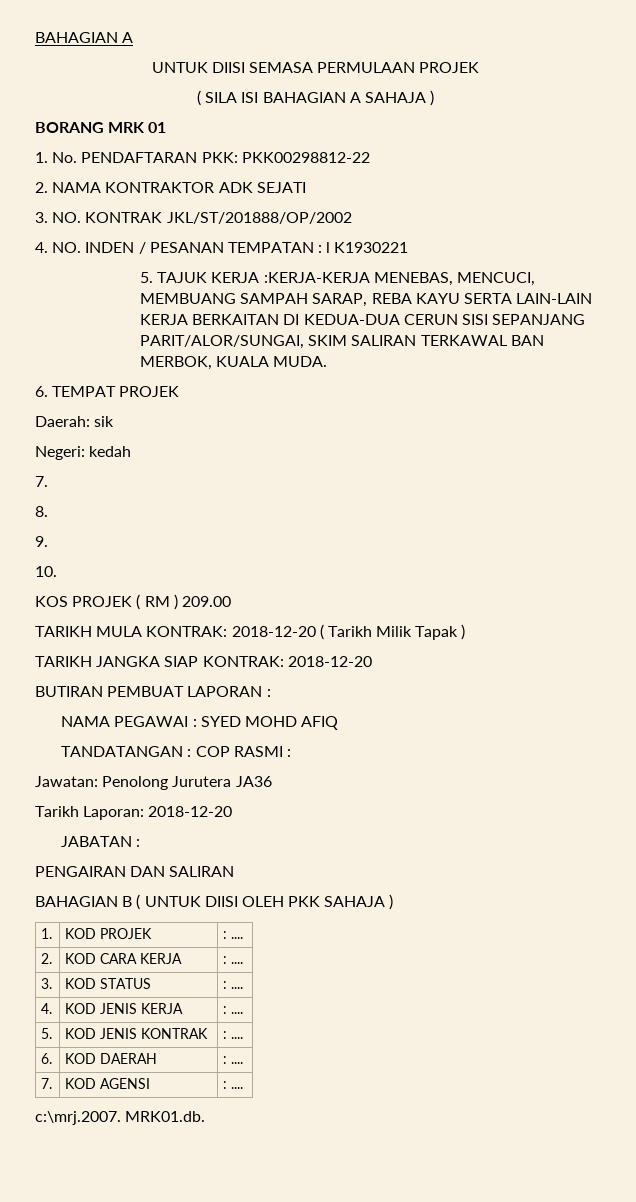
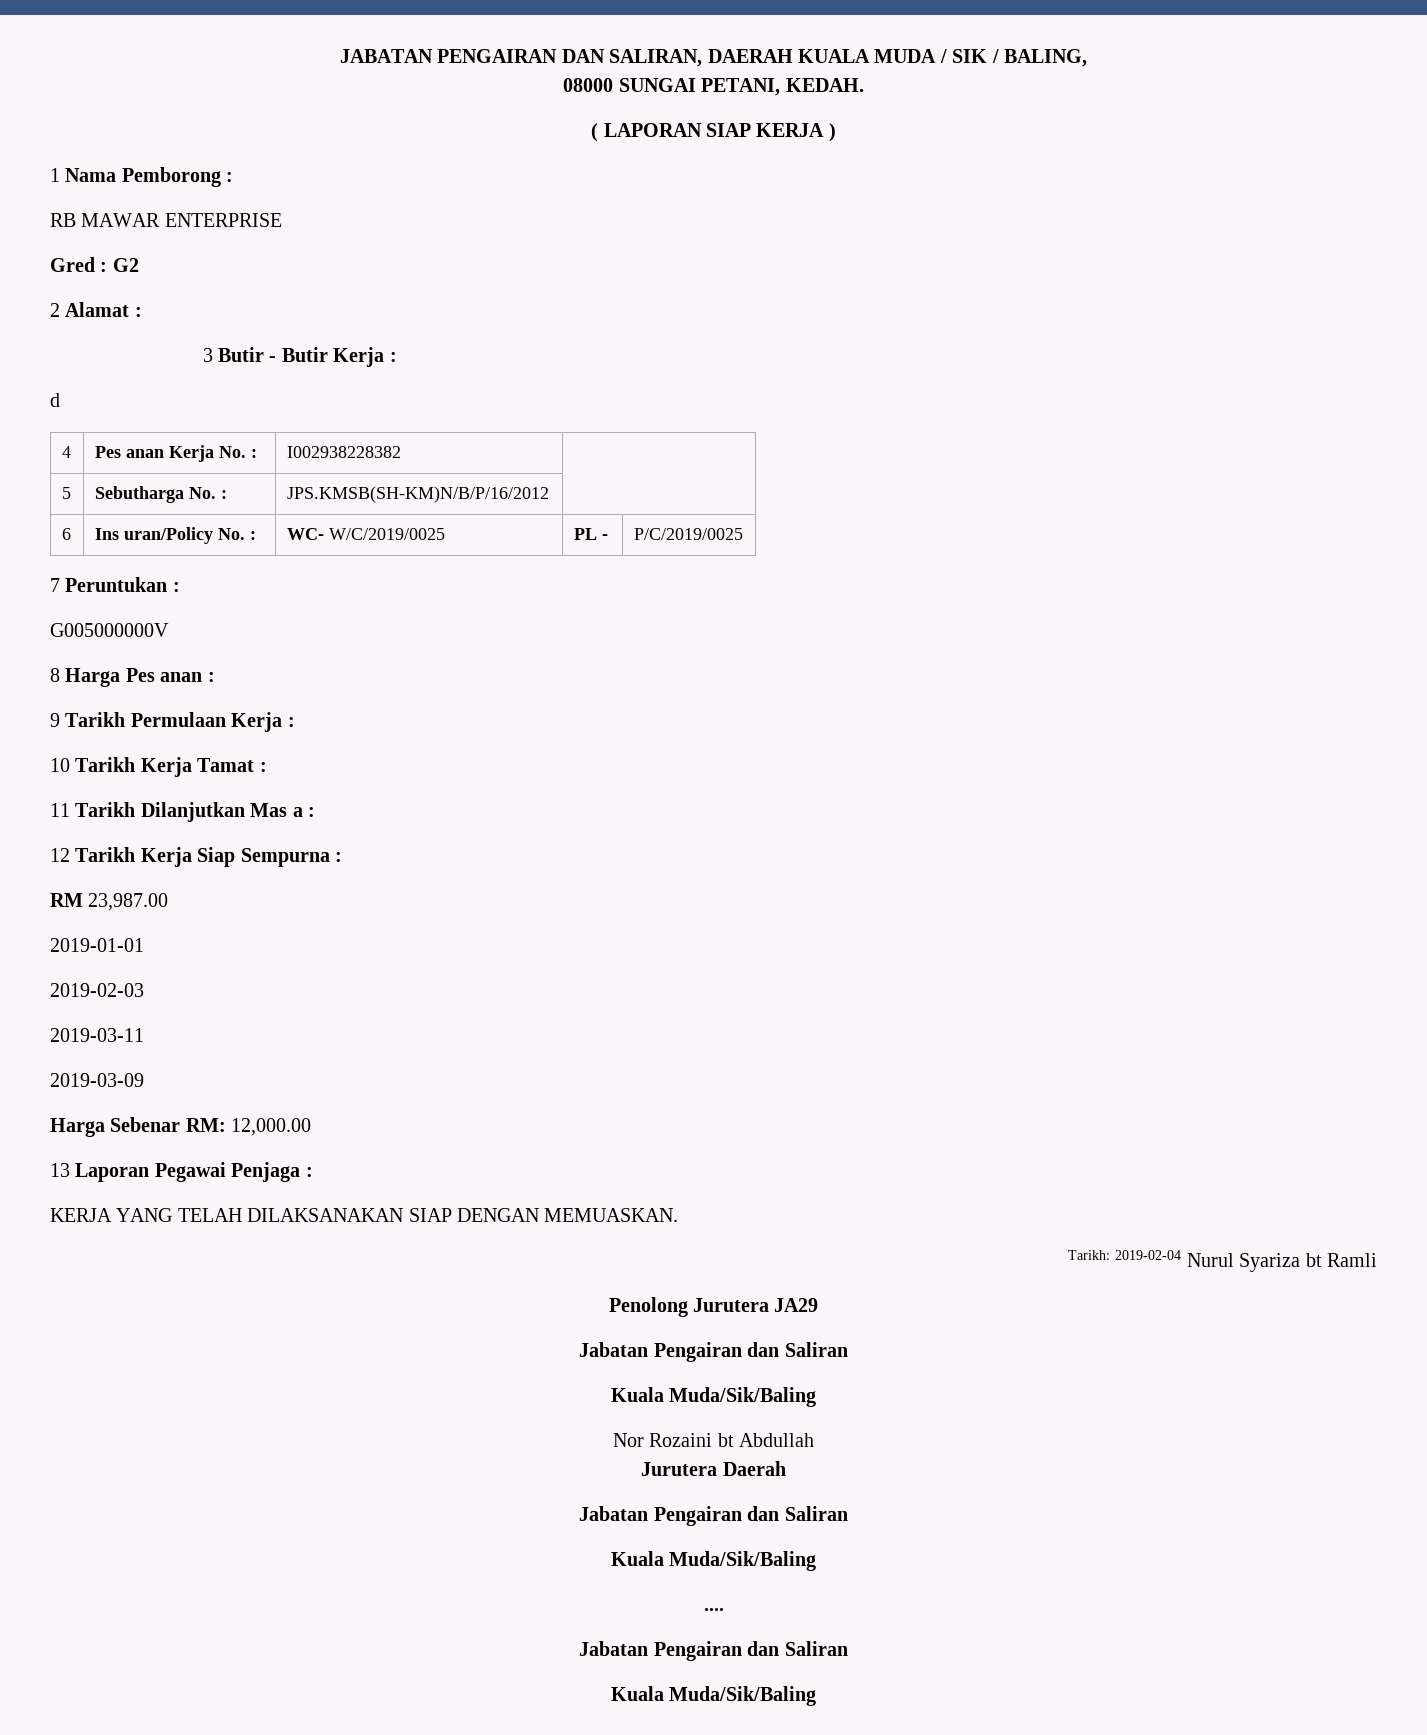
[35,32,134,43] [151,62,480,73] [196,90,435,106] [35,122,167,133] [35,152,370,163] [35,182,306,193] [35,212,352,224] [35,242,409,254] [140,272,536,286] [140,293,593,307] [140,314,586,325] [140,335,544,349] [140,356,328,370] [35,386,180,397] [35,416,115,427] [35,446,132,460] [35,476,48,487] [35,506,48,517] [35,536,48,547] [35,566,57,577] [35,594,231,610] [35,624,466,640] [35,656,372,667] [35,686,271,697] [61,716,339,730] [61,746,292,757] [35,776,272,790] [35,806,233,820] [61,836,141,847] [35,866,235,877] [35,894,394,910] [41,928,53,939] [65,928,153,939] [223,931,244,939] [41,953,53,964] [65,953,183,964] [223,956,244,964] [41,978,53,989] [65,978,152,989] [223,981,244,989] [41,1003,53,1014] [65,1003,184,1014] [223,1006,244,1014] [41,1028,53,1039] [65,1028,209,1039] [223,1031,244,1039] [41,1053,53,1064] [65,1053,158,1064] [223,1056,244,1064] [41,1078,53,1089] [65,1078,151,1089] [223,1081,244,1089] [35,1111,206,1125] BAHAGIAN A // UNTUK DIISI SEMASA PERMULAAN PROJEK // ( SILA ISI BAHAGIAN A SAHAJA ) // BORANG MRK 01 // 1. No. PENDAFTARAN PKK: PKK00298812-22 // 2. NAMA KONTRAKTOR ADK SEJATI // 3. NO. KONTRAK JKL/ST/201888/OP/2002 // 4. NO. INDEN / PESANAN TEMPATAN : l K1930221 // 5. TAJUK KERJA :KERJA-KERJA MENEBAS, MENCUCI, MEMBUANG SAMPAH SARAP, REBA KAYU SERTA LAIN-LAIN KERJA BERKAITAN DI KEDUA-DUA CERUN SISI SEPANJANG PARIT/ALOR/SUNGAI, SKIM SALIRAN TERKAWAL BAN MERBOK, KUALA MUDA. // 6. TEMPAT PROJEK // Daerah: sik // Negeri: kedah // 7. // 8. // 9. // 10. // KOS PROJEK ( RM ) 209.00 // TARIKH MULA KONTRAK: 2018-12-20 ( Tarikh Milik Tapak ) // TARIKH JANGKA SIAP KONTRAK: 2018-12-20 // BUTIRAN PEMBUAT LAPORAN : // NAMA PEGAWAI : SYED MOHD AFIQ // TANDATANGAN : COP RASMI : // Jawatan: Penolong Jurutera JA36 // Tarikh Laporan: 2018-12-20 // JABATAN : // PENGAIRAN DAN SALIRAN // BAHAGIAN B ( UNTUK DIISI OLEH PKK SAHAJA ) // 1. | KOD PROJEK | : .... // 2. | KOD CARA KERJA | : .... // 3. | KOD STATUS | : .... // 4. | KOD JENIS KERJA | : .... // 5. | KOD JENIS KONTRAK | : .... // 6. | KOD DAERAH | : .... // 7. | KOD AGENSI | : .... // c:\mrj.2007. MRK01.db. -> [340,49,1087,67] [563,78,864,96] [591,123,836,142] [50,167,234,187] [50,213,282,227] [50,257,139,272] [50,302,142,317] [202,347,397,367] [50,393,60,407] [61,446,71,458] [94,445,257,462] [286,446,401,458] [61,487,71,499] [94,486,227,503] [286,486,549,503] [61,528,71,540] [94,527,256,544] [286,528,445,540] [573,528,608,540] [633,528,743,540] [50,577,180,592] [50,623,169,637] [50,668,215,687] [50,712,295,732] [50,757,267,777] [50,802,315,822] [50,847,342,867] [50,893,169,911] [50,938,144,952] [50,983,144,997] [50,1028,144,1042] [50,1073,144,1087] [50,1117,312,1137] [50,1162,313,1182] [50,1208,679,1222] [1068,1250,1378,1272] [608,1297,819,1317] [579,1342,848,1362] [610,1387,817,1407] [612,1433,815,1447] [641,1461,786,1476] [579,1506,848,1526] [610,1551,817,1571] [703,1608,724,1611] [579,1641,848,1661] [610,1686,817,1706] JABATAN PENGAIRAN DAN SALIRAN, DAERAH KUALA MUDA / SIK / BALING, // 08000 SUNGAI PETANI, KEDAH. // ( LAPORAN SIAP KERJA ) // 1 Nama Pemborong : // RB MAWAR ENTERPRISE // Gred : G2 // 2 Alamat : // 3 Butir - Butir Kerja : // d // 4 | Pes anan Kerja No. : | I002938228382 | // 5 | Sebutharga No. : | JPS.KMSB(SH-KM)N/B/P/16/2012 | // 6 | Ins uran/Policy No. : | WC- W/C/2019/0025 | PL - | P/C/2019/0025 // 7 Peruntukan : // G005000000V // 8 Harga Pes anan : // 9 Tarikh Permulaan Kerja : // 10 Tarikh Kerja Tamat : // 11 Tarikh Dilanjutkan Mas a : // 12 Tarikh Kerja Siap Sempurna : // RM 23,987.00 // 2019-01-01 // 2019-02-03 // 2019-03-11 // 2019-03-09 // Harga Sebenar RM: 12,000.00 // 13 Laporan Pegawai Penjaga : // KERJA YANG TELAH DILAKSANAKAN SIAP DENGAN MEMUASKAN. // Tarikh: 2019-02-04 Nurul Syariza bt Ramli // Penolong Jurutera JA29 // Jabatan Pengairan dan Saliran // Kuala Muda/Sik/Baling // Nor Rozaini bt Abdullah // Jurutera Daerah // Jabatan Pengairan dan Saliran // Kuala Muda/Sik/Baling // .... // Jabatan Pengairan dan Saliran // Kuala Muda/Sik/Baling

